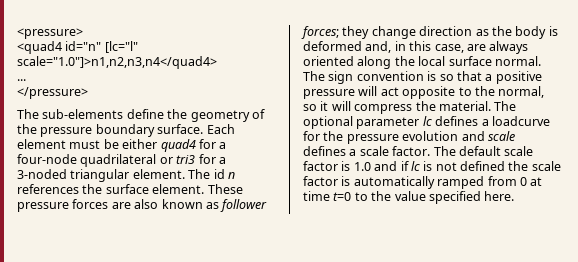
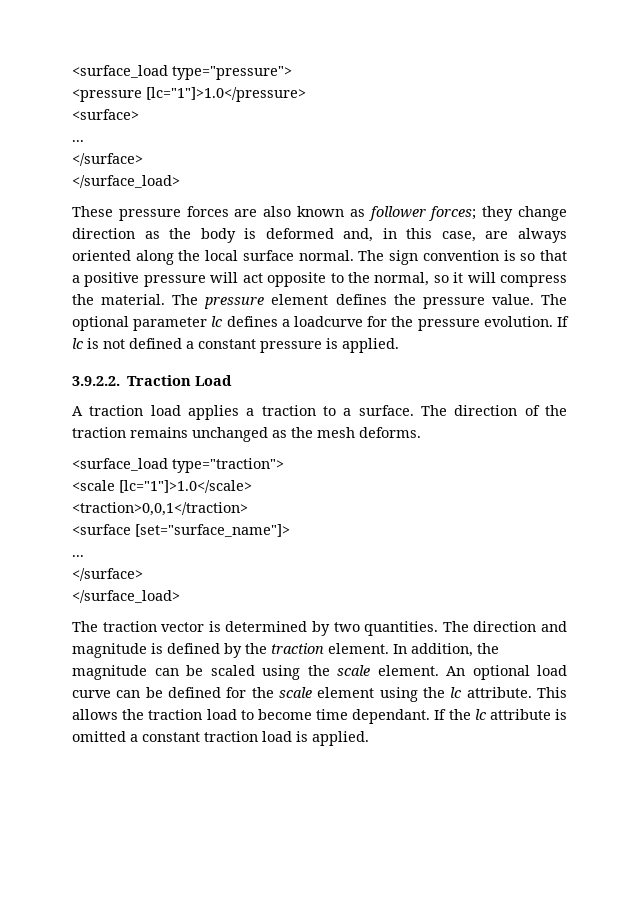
[17,28,83,39] [17,41,138,54] [17,56,217,69] [17,79,26,81] [17,87,88,99] [17,109,265,122] [17,124,235,137] [17,139,227,152] [17,154,226,167] [17,169,235,182] [17,184,205,194] <pressure> // <quad4 id="n" [lc="l" scale="1.0"]>n1,n2,n3,n4</quad4> // ... // </pressure> // The sub-elements define the geometry of the pressure boundary surface. Each element must be either quad4 for a four-node quadrilateral or tri3 for a 3-noded triangular element. The id n references the surface element. -> [72,65,292,80] [72,87,306,102] [72,109,139,120] [72,140,84,142] [72,153,143,166] [72,175,180,188] <surface_load type="pressure"> // <pressure [lc="1"]>1.0</pressure> // <surface> // ... // </surface> // </surface_load> //
(517, 106) none -> [204,294,567,309] pressure element defines the pressure value. The
[402,131,515,141] [303,146,534,156] [303,161,561,171] [303,176,543,189] [303,191,515,204] evolution and scale defines a scale factor. The default scale factor is 1.0 and if lc is not defined the scale factor is automatically ramped from 0 at time t=0 to the value specified here. -> [483,316,569,327] [72,338,399,353] [72,375,233,386] [72,405,567,420] [72,427,421,442] [72,458,284,473] [72,480,252,493] [72,502,248,516] [72,524,290,537] [72,555,84,557] [72,568,143,581] [72,590,180,603] [72,621,568,636] [72,643,499,658] [72,665,567,680] [72,687,567,702] [72,709,567,724] [72,731,369,746] evolution. If lc is not defined a constant pressure is applied. // 3.9.2.2. Traction Load // A traction load applies a traction to a surface. The direction of the traction remains unchanged as the mesh deforms. // <surface_load type="traction"> // <scale [lc="1"]>1.0</scale> // <traction>0,0,1</traction> // <surface [set="surface_name"]> // ... // </surface> // </surface_load> // The traction vector is determined by two quantities. The direction and magnitude is defined by the traction element. In addition, the magnitude can be scaled using the scale element. An optional load curve can be defined for the scale element using the lc attribute. This allows the traction load to become time dependant. If the lc attribute is omitted a constant traction load is applied.

